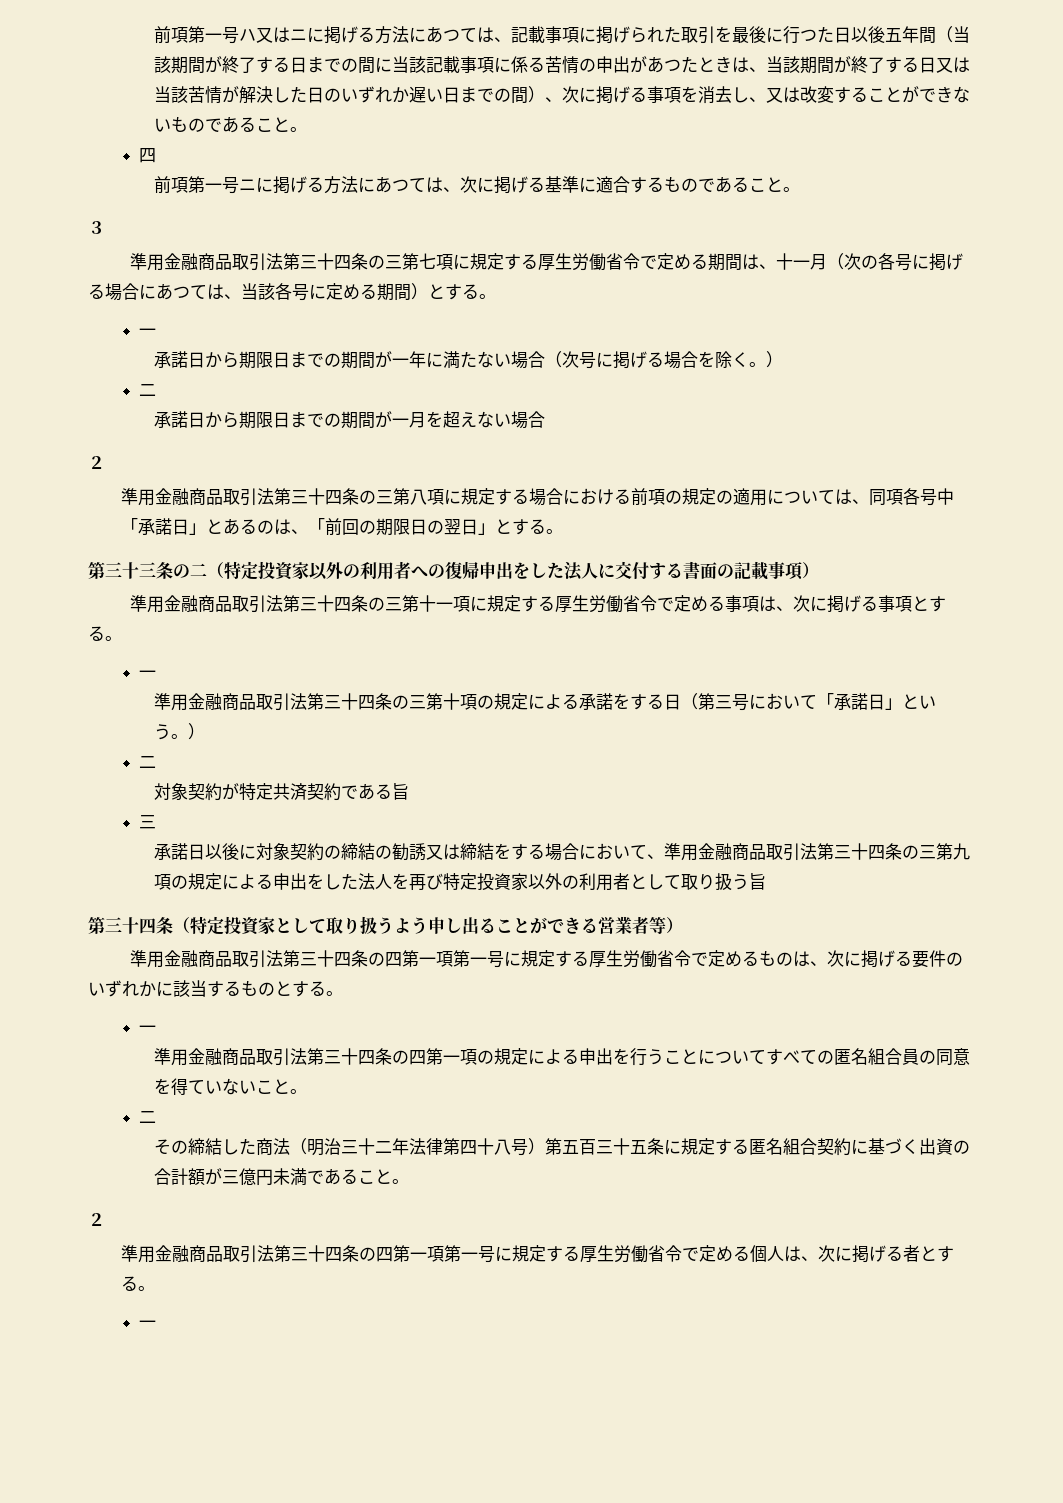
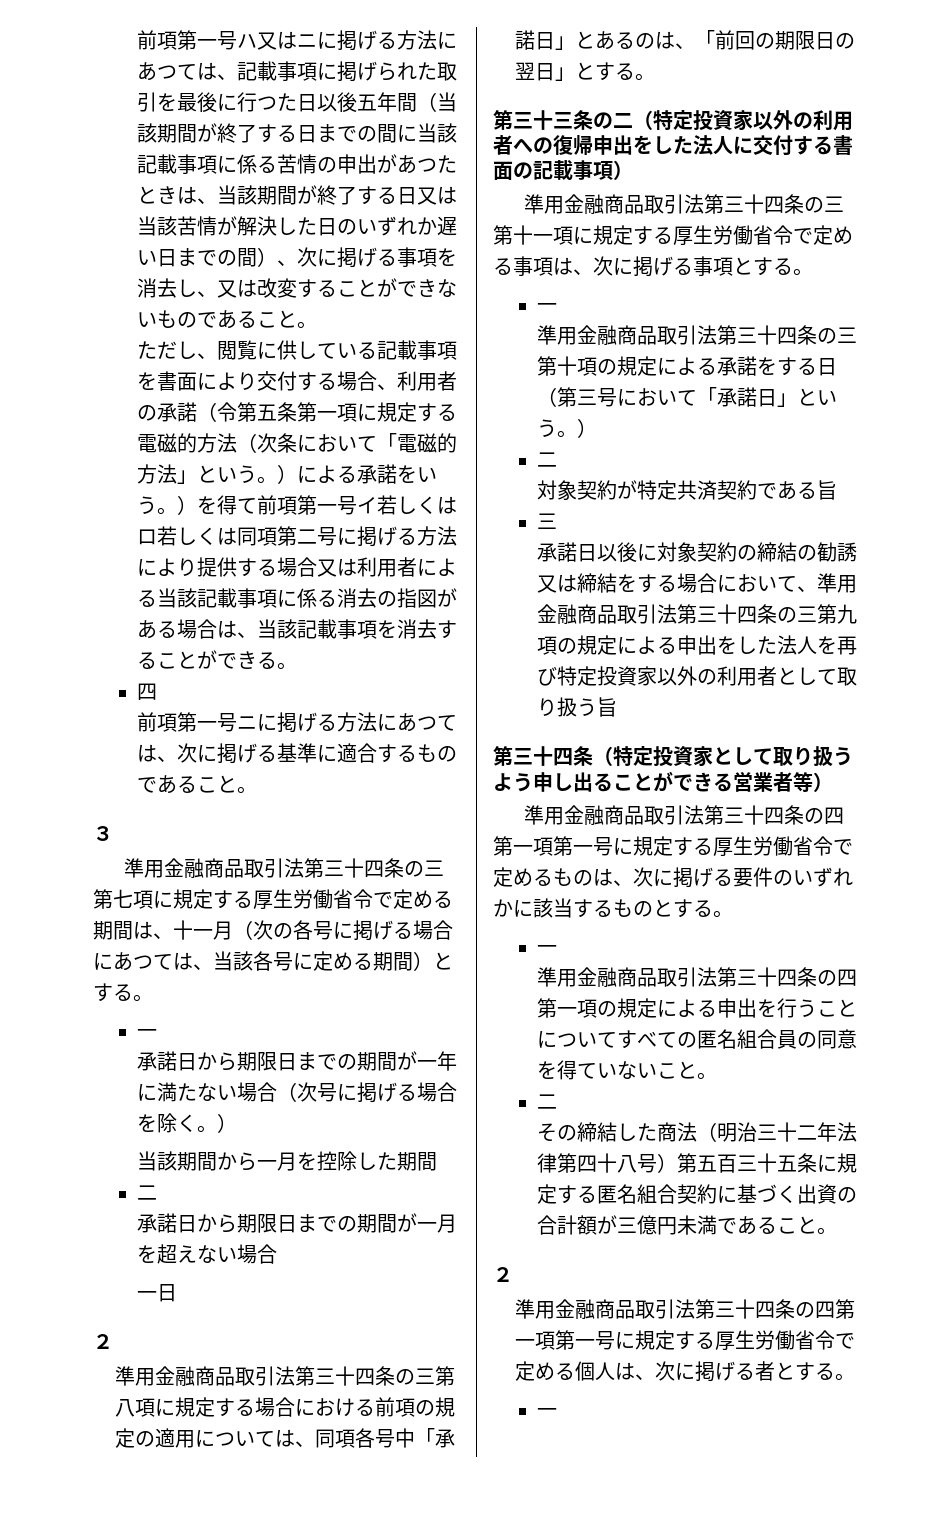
(307, 129) none -> [137,340,458,360] [137,371,458,391] [137,402,458,422] [137,433,458,453] [137,464,438,484] [137,495,458,515] [137,526,458,547] [137,557,458,577] [137,588,458,608] [137,619,458,639] [137,650,298,670] // ただし、閲覧に供している記載事項を書面により交付する場合、利用者の承諾（令第五条第一項に規定する電磁的方法（次条において「電磁的方法」という。）による承諾をいう。）を得て前項第一号イ若しくはロ若しくは同項第二号に掲げる方法により提供する場合又は利用者による当該記載事項に係る消去の指図がある場合は、当該記載事項を消去することができる。
(783, 359) none -> [137,1151,438,1171] // 当該期間から一月を控除した期間
(545, 419) none -> [137,1284,178,1302] // 一日

